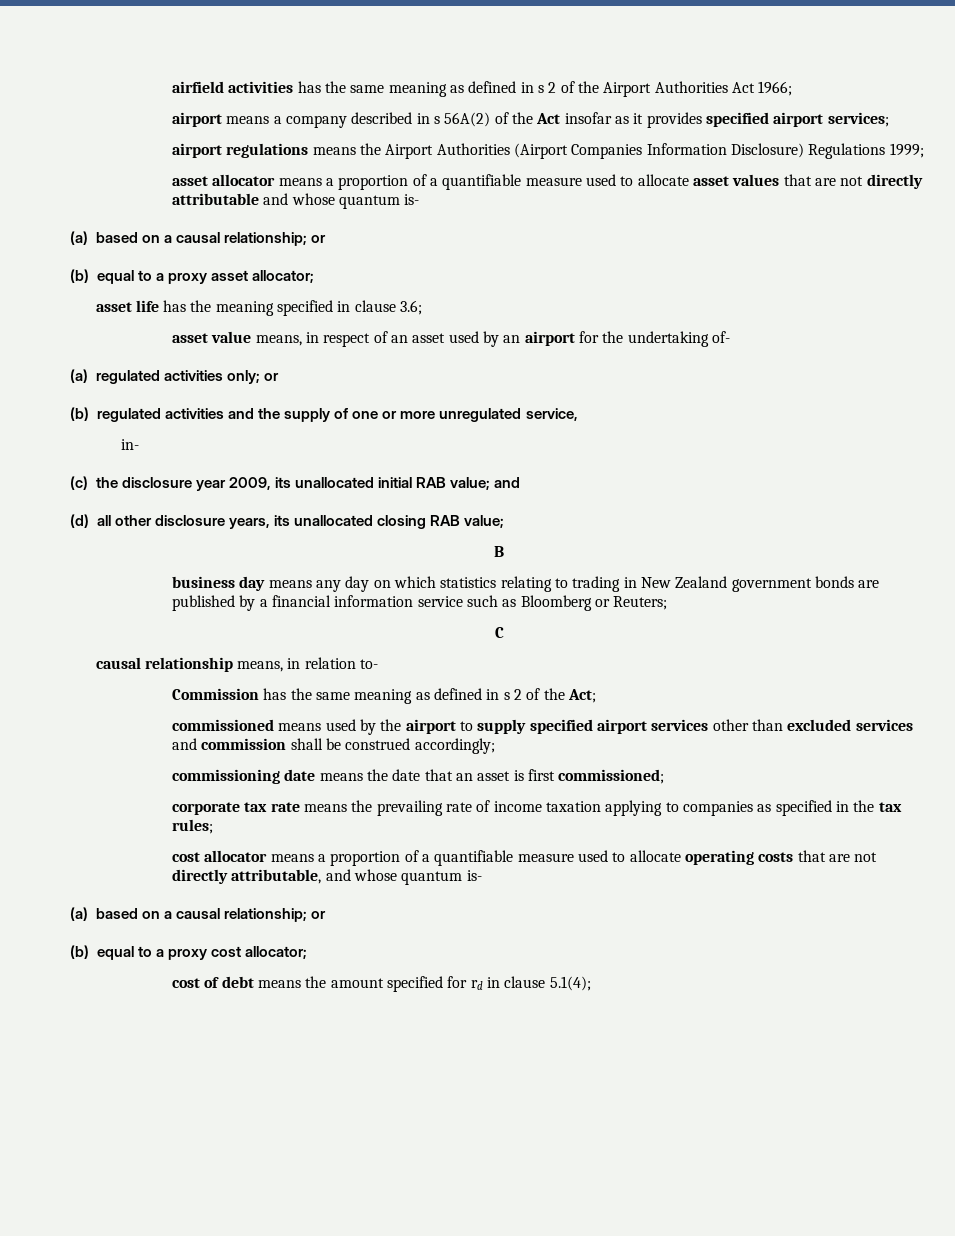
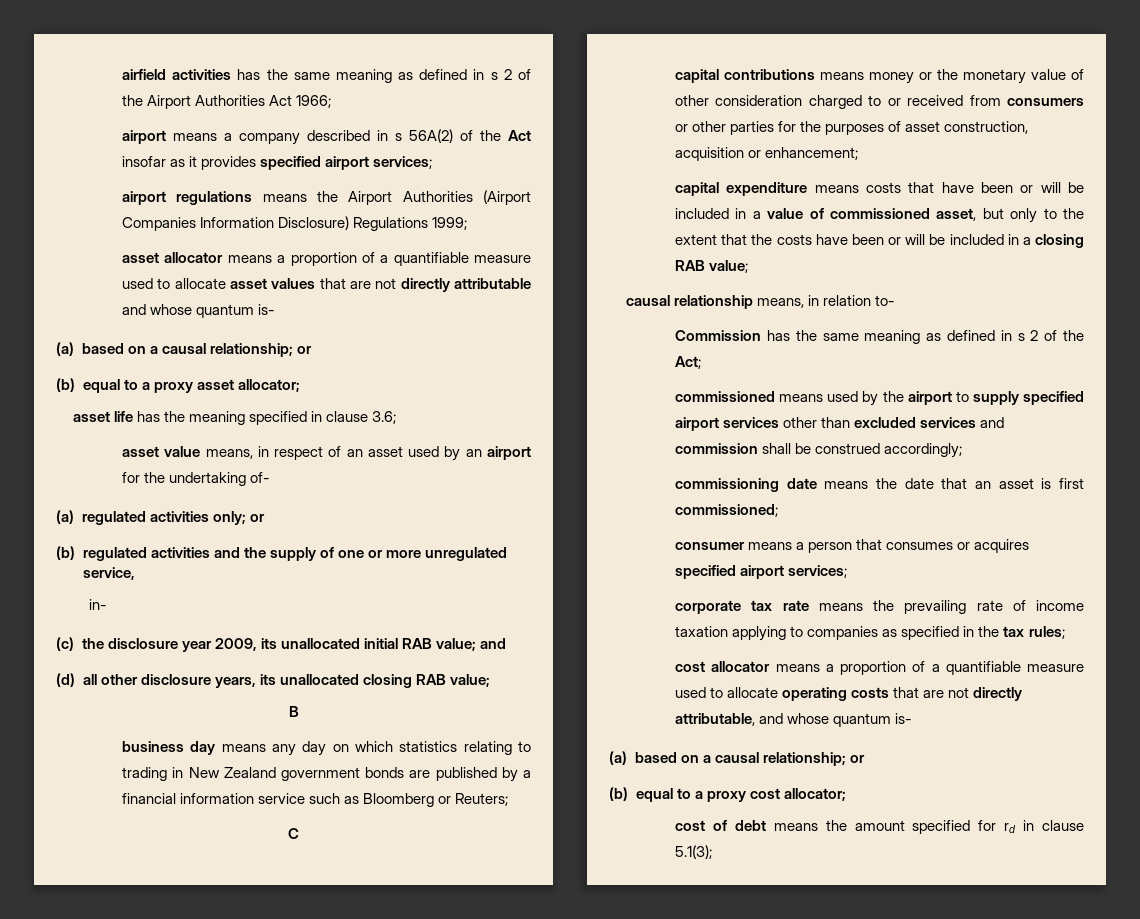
(504, 632) none -> [675,69,1084,84] [675,95,1085,109] [675,121,1029,135] [675,147,859,161] [675,182,1085,196] [675,208,1084,223] [675,234,1085,248] [675,260,749,273] // capital contributions means money or the monetary value of other consideration charged to or received from consumers or other parties for the purposes of asset construction, acquisition or enhancement; // capital expenditure means costs that have been or will be included in a value of commissioned asset, but only to the extent that the costs have been or will be included in a closing RAB value;
(665, 776) none -> [675,539,1030,553] [675,565,848,579] // consumer means a person that consumes or acquires specified airport services;
[549,976,591,991] 5.1(4); -> [675,845,713,859] 5.1(3);

